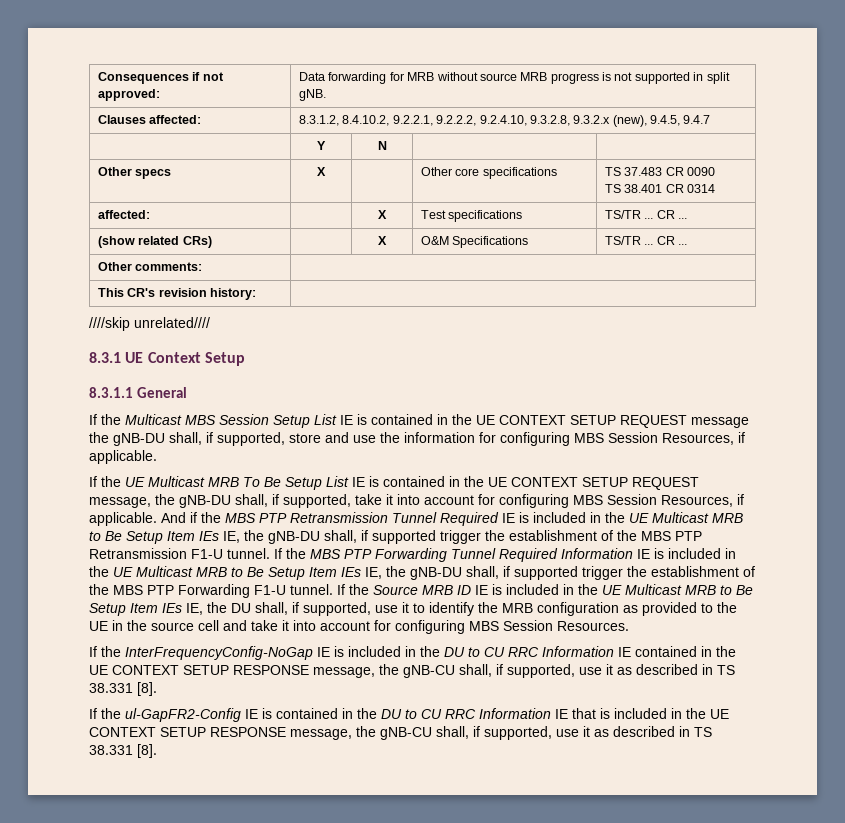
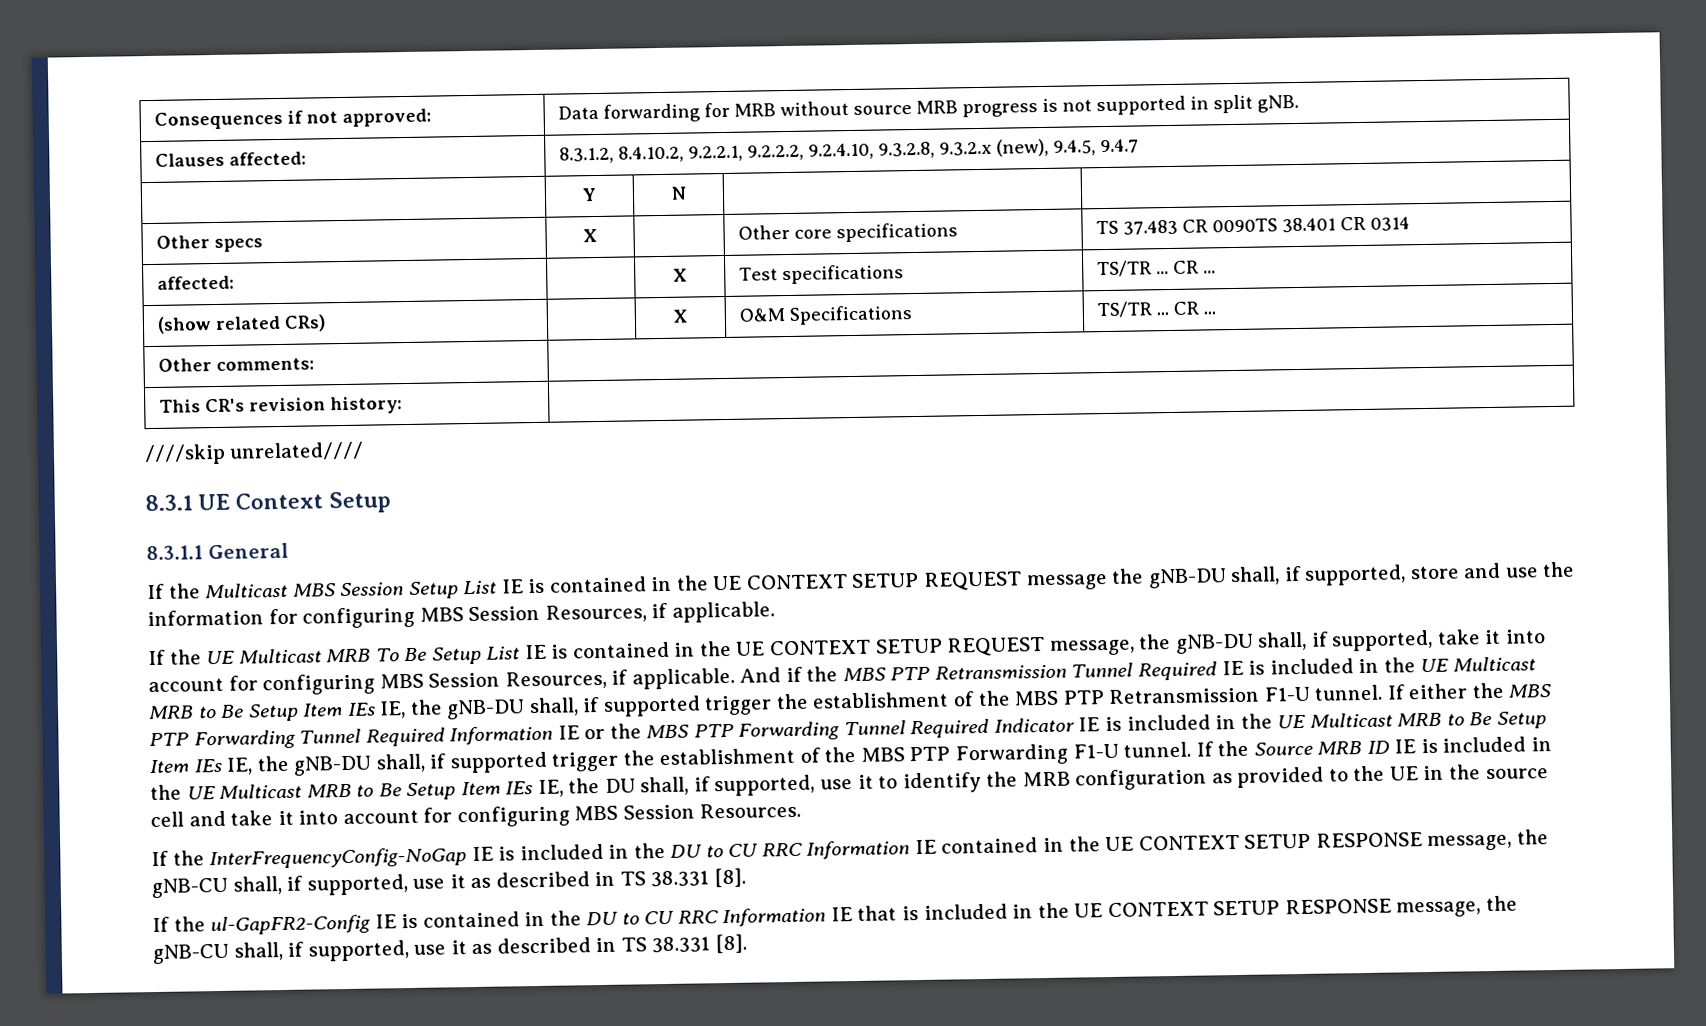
[687,167,716,176] [605,184,622,193] 0090 // TS -> [1212,218,1279,233] 0090TS
(282, 553) none -> [1408,683,1468,700] either
(650, 554) none -> [584,717,1101,741] or the MBS PTP Forwarding Tunnel Required Indicator IE

